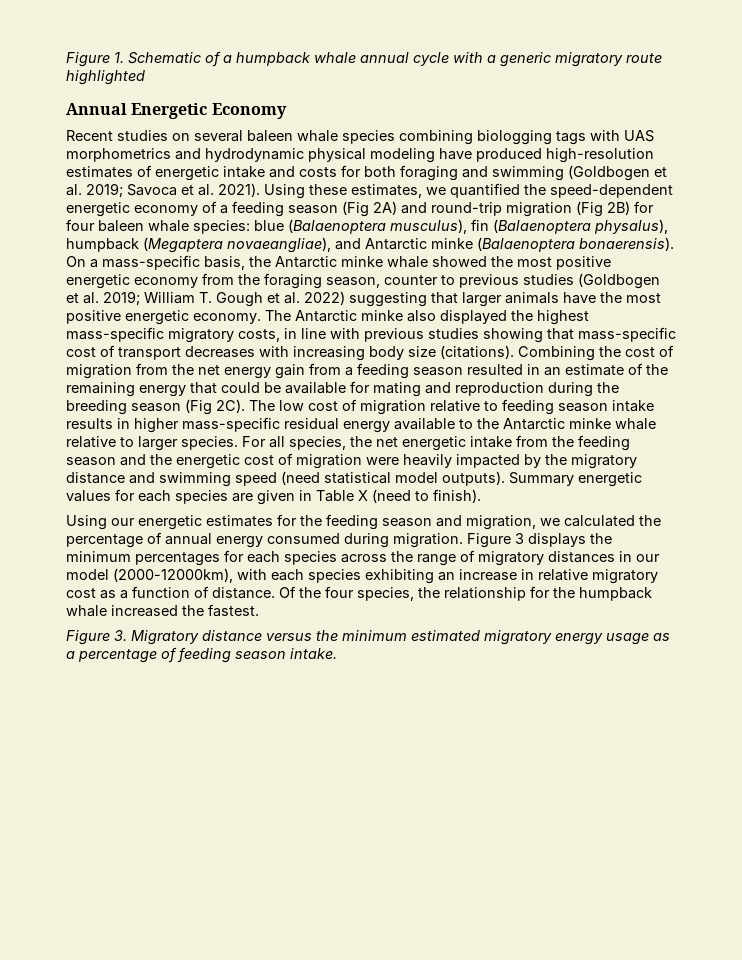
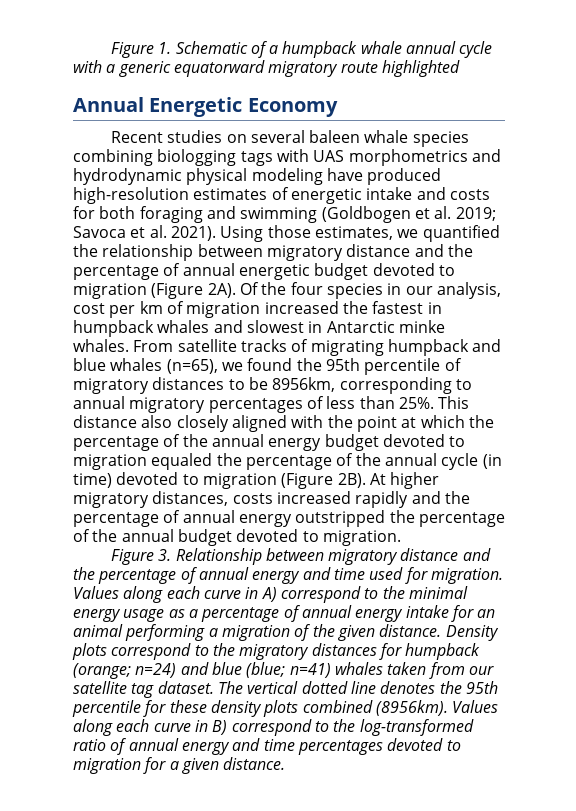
(551, 59) none -> [173,60,265,77] equatorward
[309,184,347,195] these -> [267,225,311,238] those
[550,184,673,198] [66,201,654,217] [66,219,668,234] [66,237,674,253] [66,255,611,270] [66,273,660,289] [66,291,661,307] [66,310,589,325] [66,327,676,343] [66,345,674,361] [66,363,668,379] [66,381,619,397] [66,399,654,415] [66,417,656,433] [66,435,630,451] [66,453,637,469] [66,471,642,487] [66,489,481,505] [66,514,661,530] [66,532,612,548] [66,550,660,566] [66,568,658,584] [66,586,652,601] [66,604,259,617] [66,630,552,645] speed-dependent energetic economy of a feeding season (Fig 2A) and round-trip migration (Fig 2B) for four baleen whale species: blue (Balaenoptera musculus), fin (Balaenoptera physalus), humpback (Megaptera novaeangliae), and Antarctic minke (Balaenoptera bonaerensis). On a mass-specific basis, the Antarctic minke whale showed the most positive energetic economy from the foraging season, counter to previous studies (Goldbogen et al. 2019; William T. Gough et al. 2022) suggesting that larger animals have the most positive energetic economy. The Antarctic minke also displayed the highest mass-specific migratory costs, in line with previous studies showing that mass-specific cost of transport decreases with increasing body size (citations). Combining the cost of migration from the net energy gain from a feeding season resulted in an estimate of the remaining energy that could be available for mating and reproduction during the breeding season (Fig 2C). The low cost of migration relative to feeding season intake results in higher mass-specific residual energy available to the Antarctic minke whale relative to larger species. For all species, the net energetic intake from the feeding season and the energetic cost of migration were heavily impacted by the migratory distance and swimming speed (need statistical model outputs). Summary energetic values for each species are given in Table X (need to finish). // Using our energetic estimates for the feeding season and migration, we calculated the percentage of annual energy consumed during migration. Figure 3 displays the minimum percentages for each species across the range of migratory distances in our model (2000-12000km), with each species exhibiting an increase in relative migratory cost as a function of distance. Of the four species, the relationship for the humpback whale increased the fastest. // Figure 3. Migratory distance versus the minimum estimated migratory -> [102,244,473,261] [73,263,455,280] [73,282,501,299] [73,301,442,318] [73,320,445,337] [73,339,502,356] [73,358,462,375] [73,377,472,394] [73,396,470,413] [73,415,494,432] [73,434,466,451] [73,453,502,470] [73,472,440,489] [73,491,470,508] [73,510,505,527] [73,529,401,546] [110,548,491,565] [73,567,503,584] [73,586,468,603] relationship between migratory distance and the percentage of annual energetic budget devoted to migration (Figure 2A). Of the four species in our analysis, cost per km of migration increased the fastest in humpback whales and slowest in Antarctic minke whales. From satellite tracks of migrating humpback and blue whales (n=65), we found the 95th percentile of migratory distances to be 8956km, corresponding to annual migratory percentages of less than 25%. This distance also closely aligned with the point at which the percentage of the annual energy budget devoted to migration equaled the percentage of the annual cycle (in time) devoted to migration (Figure 2B). At higher migratory distances, costs increased rapidly and the percentage of annual energy outstripped the percentage of the annual budget devoted to migration. // Figure 3. Relationship between migratory distance and the percentage of annual energy and time used for migration. Values along each curve in A) correspond to the minimal
[177,647,337,663] feeding season intake. -> [301,605,496,622] [73,624,499,641] [72,643,481,660] [73,662,494,679] [73,681,498,698] [72,700,499,717] [73,719,474,736] [73,738,461,755] [73,757,286,774] annual energy intake for an animal performing a migration of the given distance. Density plots correspond to the migratory distances for humpback (orange; n=24) and blue (blue; n=41) whales taken from our satellite tag dataset. The vertical dotted line denotes the 95th percentile for these density plots combined (8956km). Values along each curve in B) correspond to the log-transformed ratio of annual energy and time percentages devoted to migration for a given distance.

